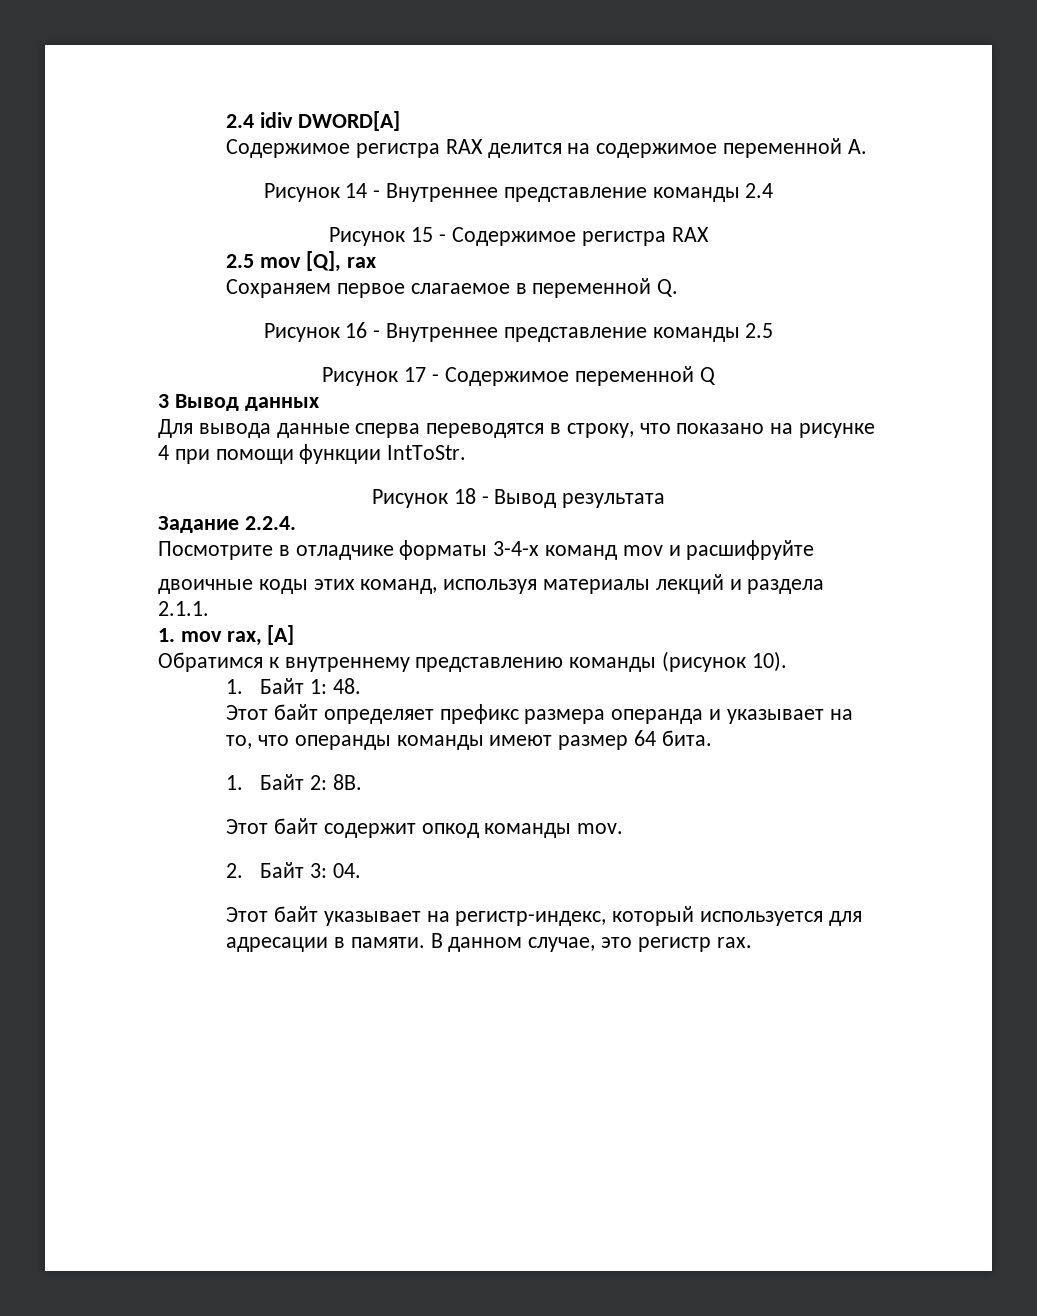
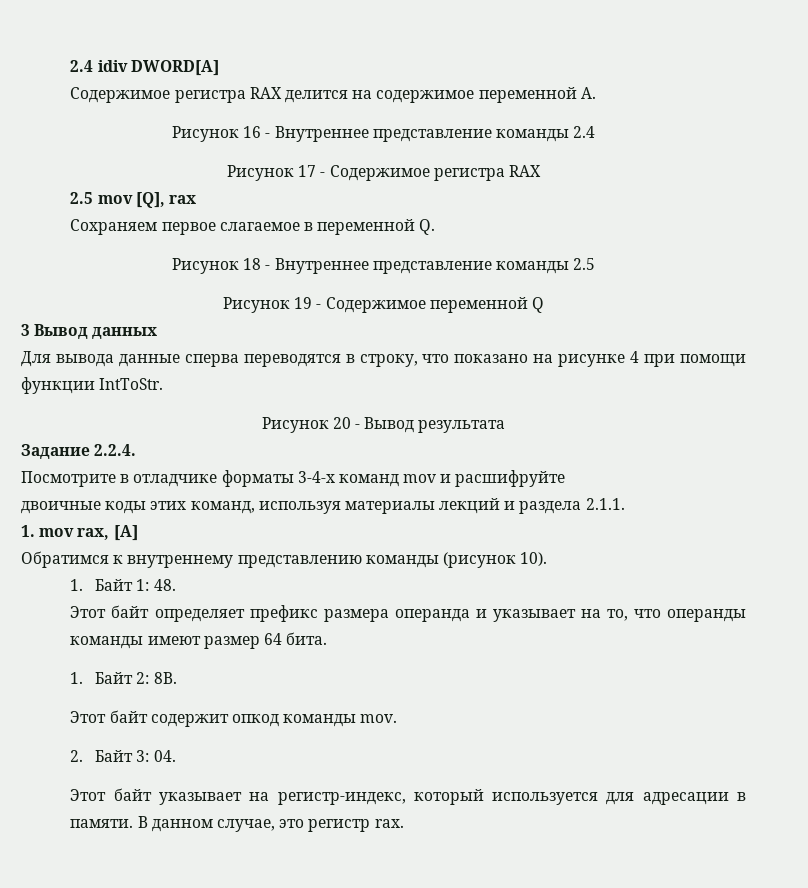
[345,183,368,198] 14 -> [243,126,262,138] 16
[411,227,434,242] 15 -> [298,165,317,177] 17
[345,322,368,338] 16 -> [243,258,262,270] 18
[404,367,427,382] 17 -> [294,297,313,309] 19
[453,488,476,504] 18 -> [332,417,351,429] 20

